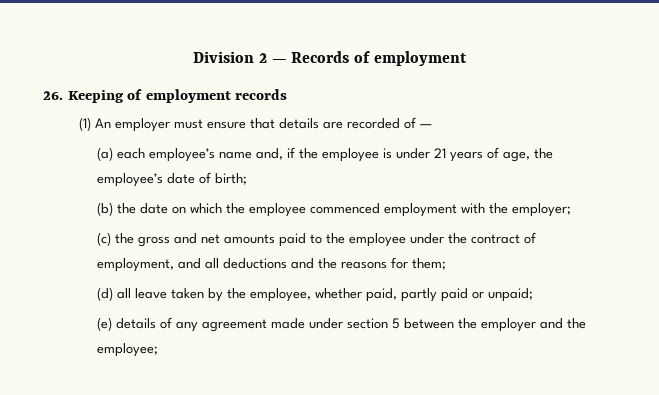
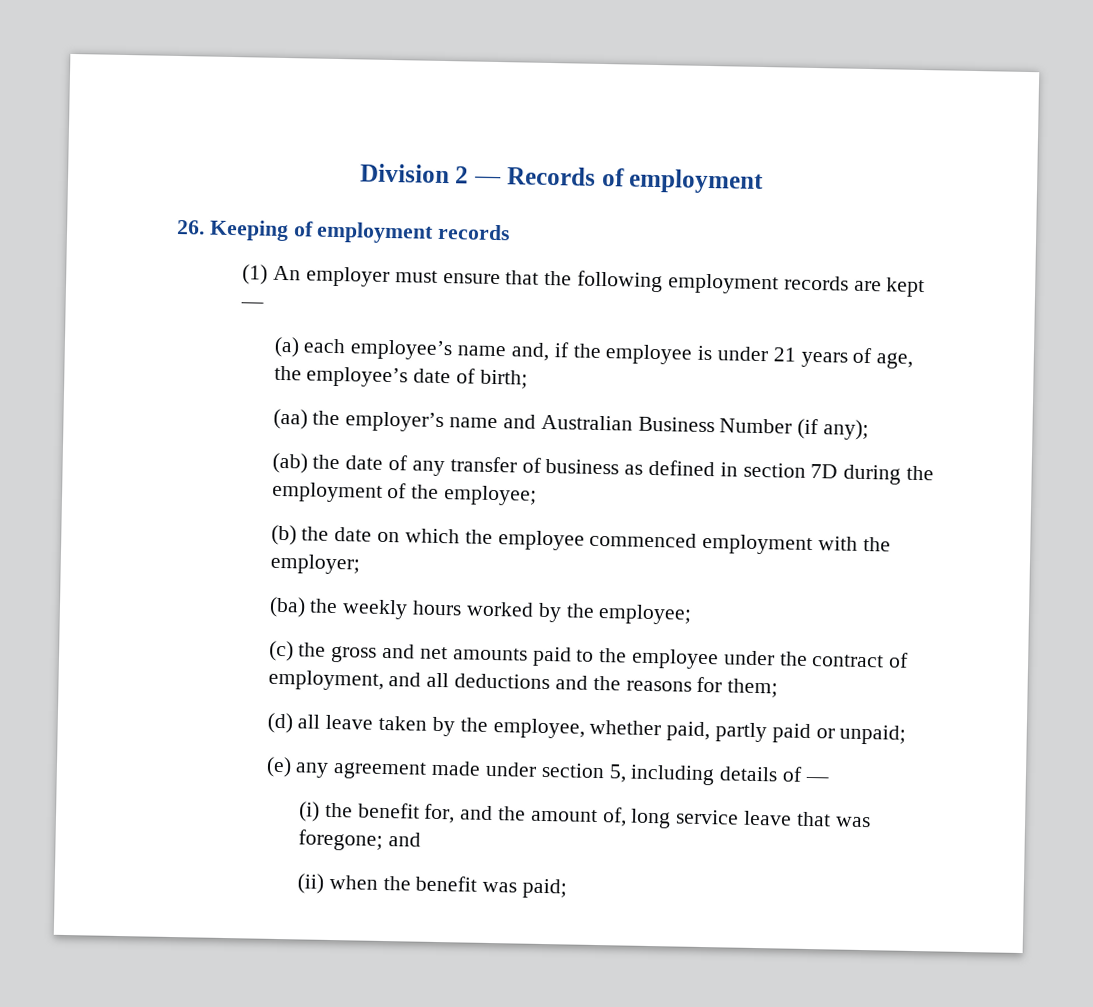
[279,117,417,129] details are recorded of -> [544,270,926,298] the following employment records are kept
(248, 179) none -> [272,408,869,441] [271,452,934,485] [271,481,538,506] // (aa) the employer’s name and Australian Business Number (if any); // (ab) the date of any transfer of business as defined in section 7D during the employment of the employee;
(572, 210) none -> [268,596,693,625] // (ba) the weekly hours worked by the employee;
[116,317,173,329] details of -> (292, 767) none
[392,318,587,332] [97,343,159,357] 5 between the employer and the employee; -> [608,764,829,786] [297,801,871,829] [297,829,421,851] [296,873,567,899] 5, including details of — // (i) the benefit for, and the amount of, long service leave that was foregone; and // (ii) when the benefit was paid;

